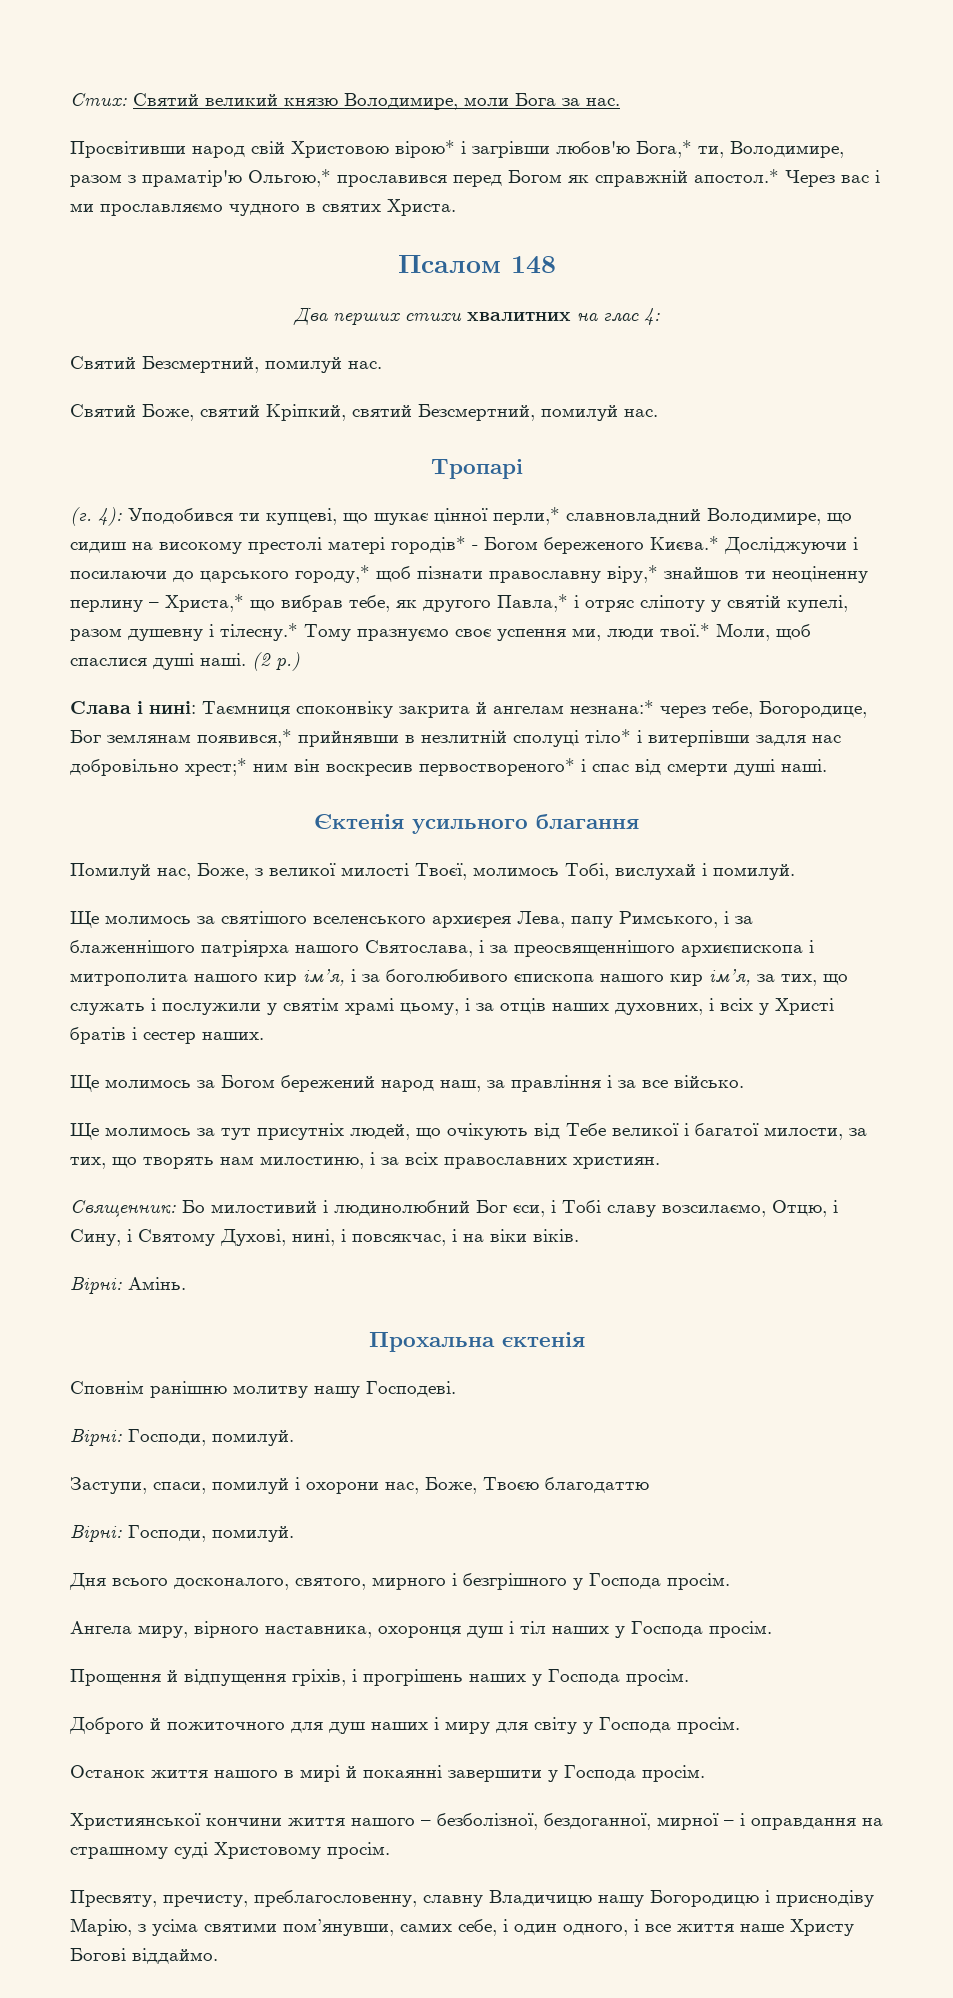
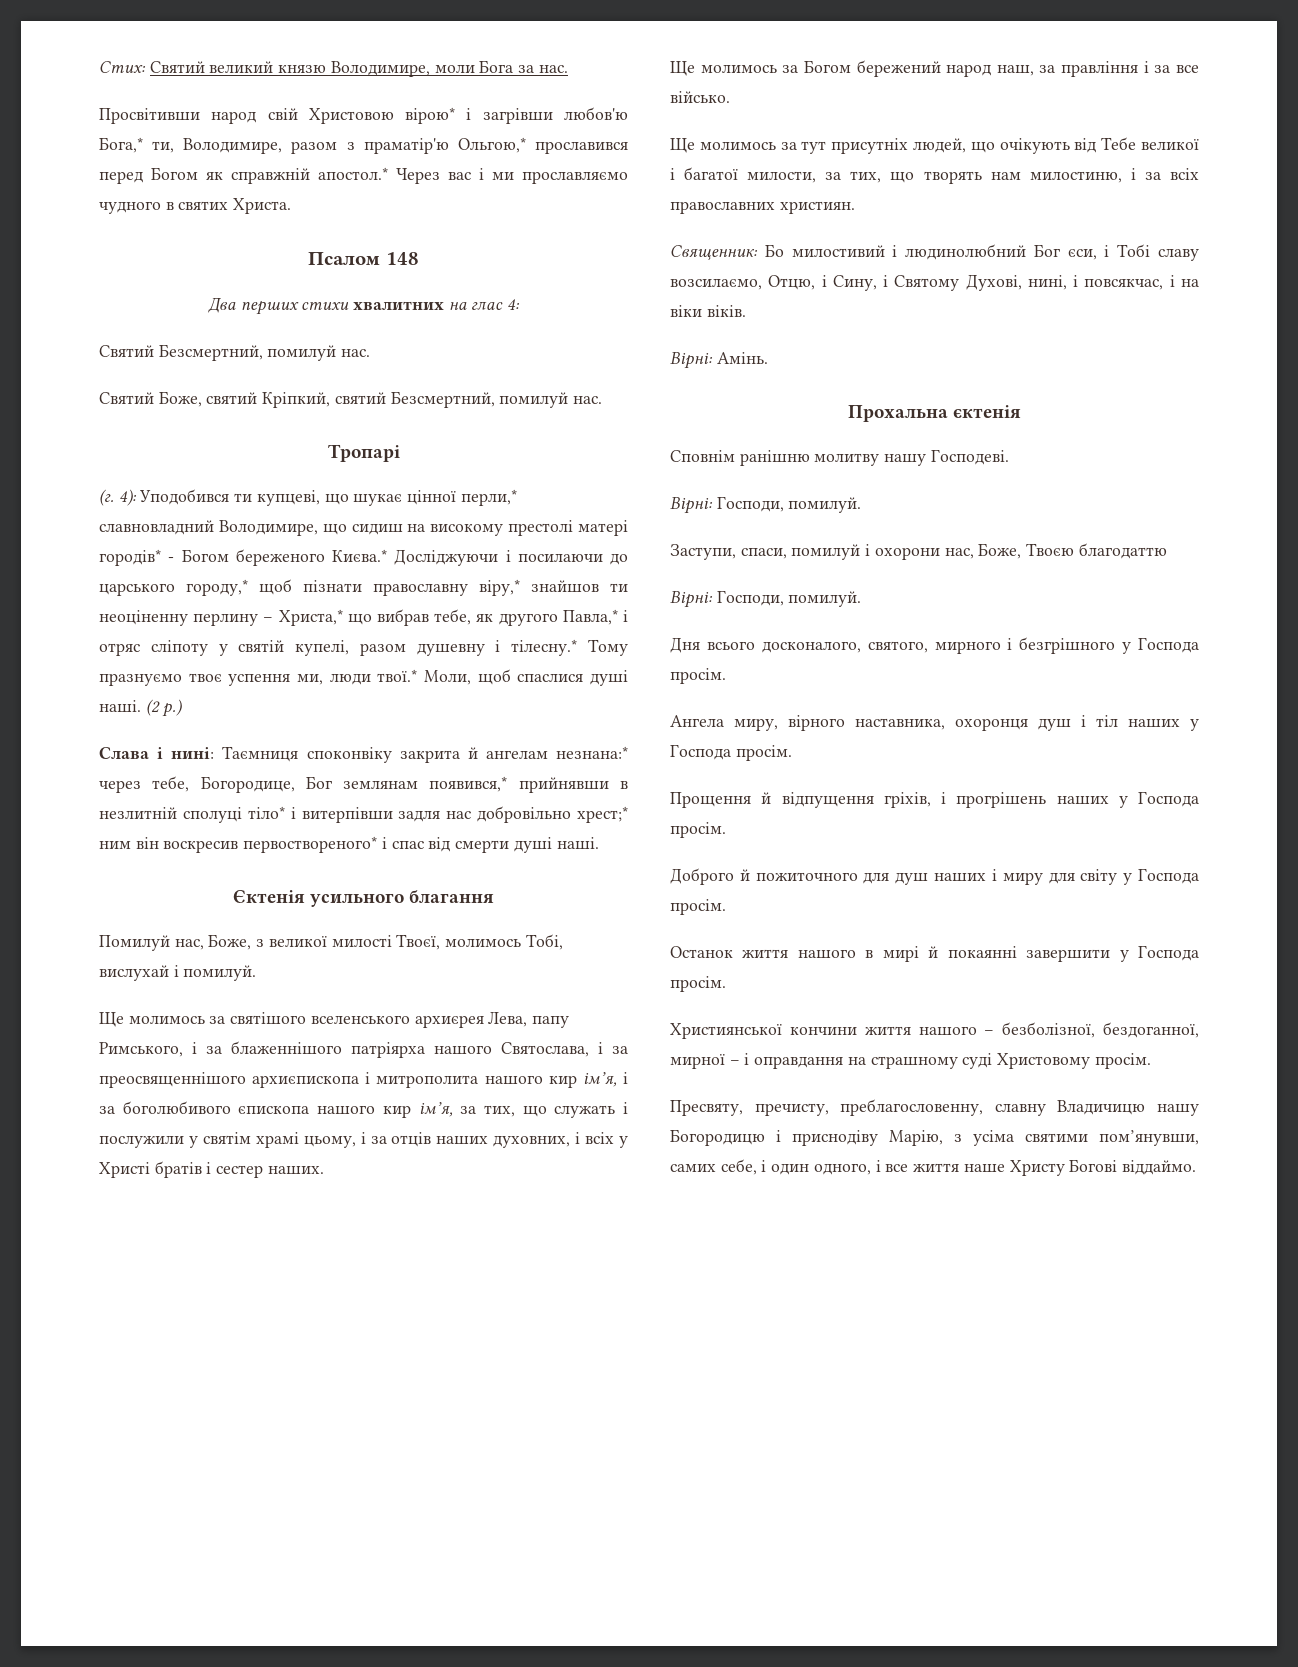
[455,629,491,637] своє -> [188,673,222,682] твоє

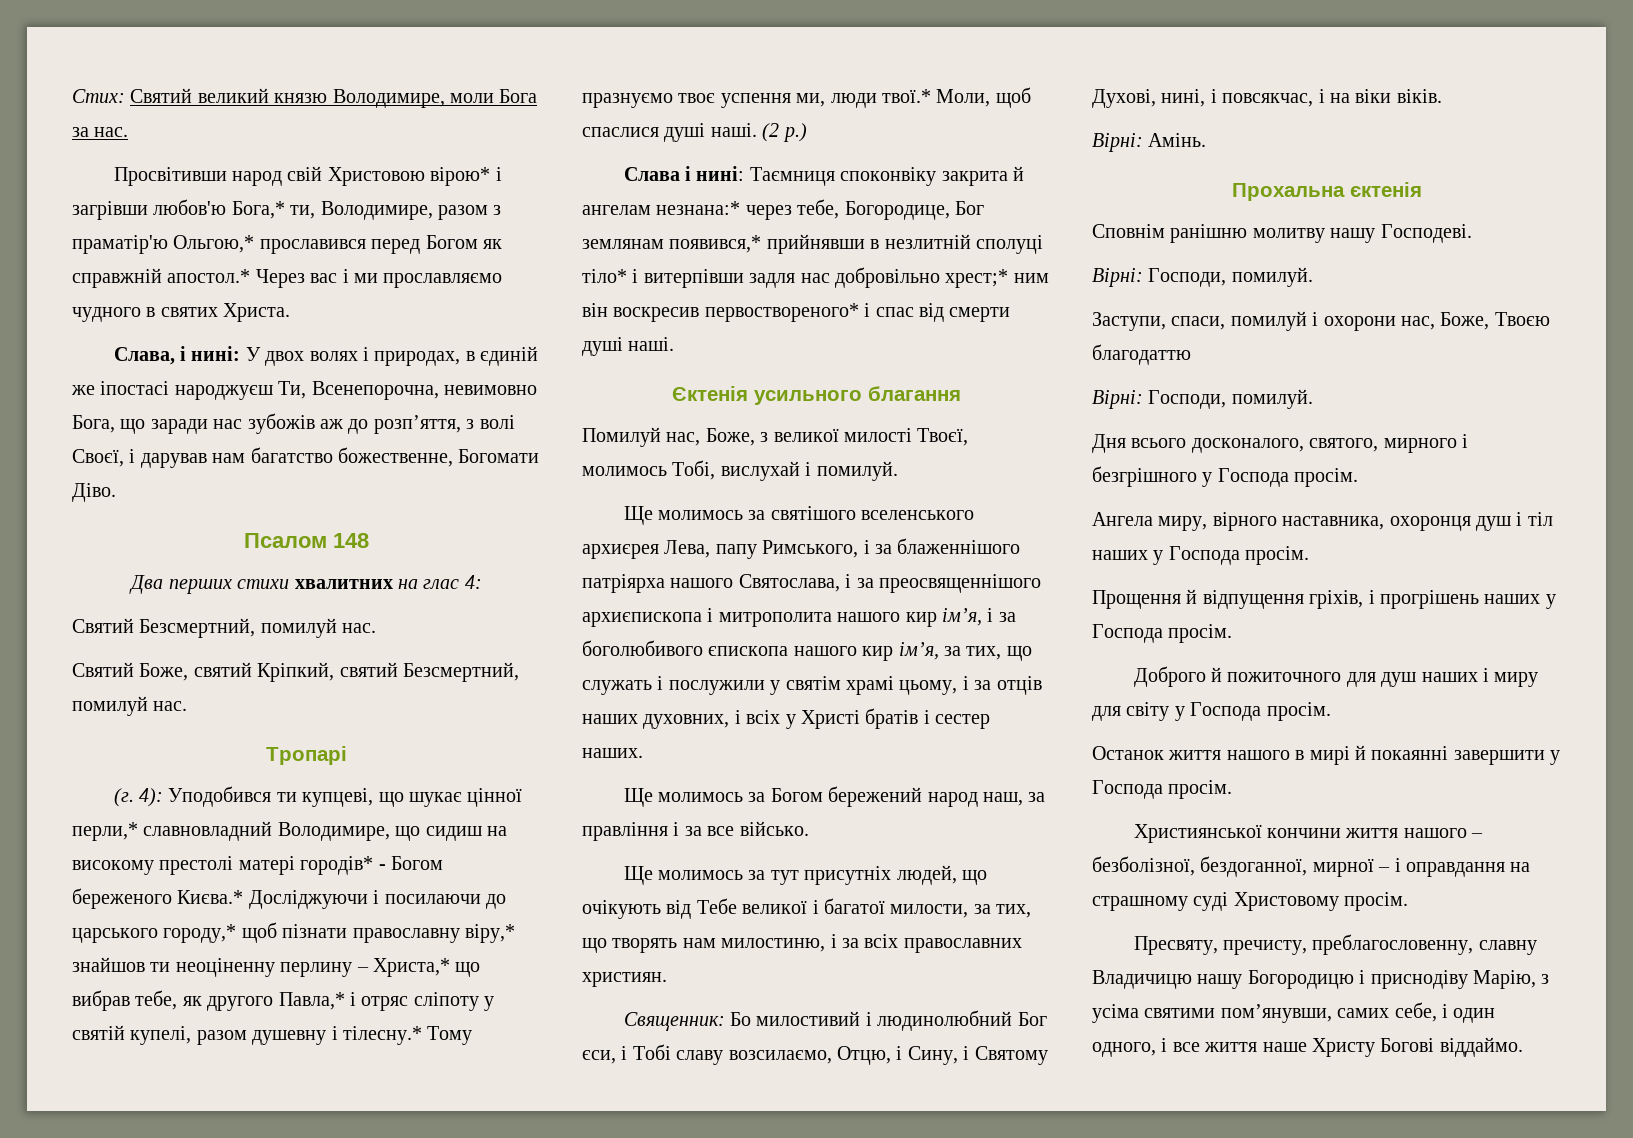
(292, 206) none -> [113,346,539,366] [71,381,537,400] [72,413,515,434] [72,447,540,468] [72,483,116,502] // Слава, і нині: У двох волях і природах, в єдиній же іпостасі народжуєш Ти, Всенепорочна, невимовно Бога, що заради нас зубожів аж до розп’яття, з волі Своєї, і дарував нам багатство божественне, Богомати Діво.

